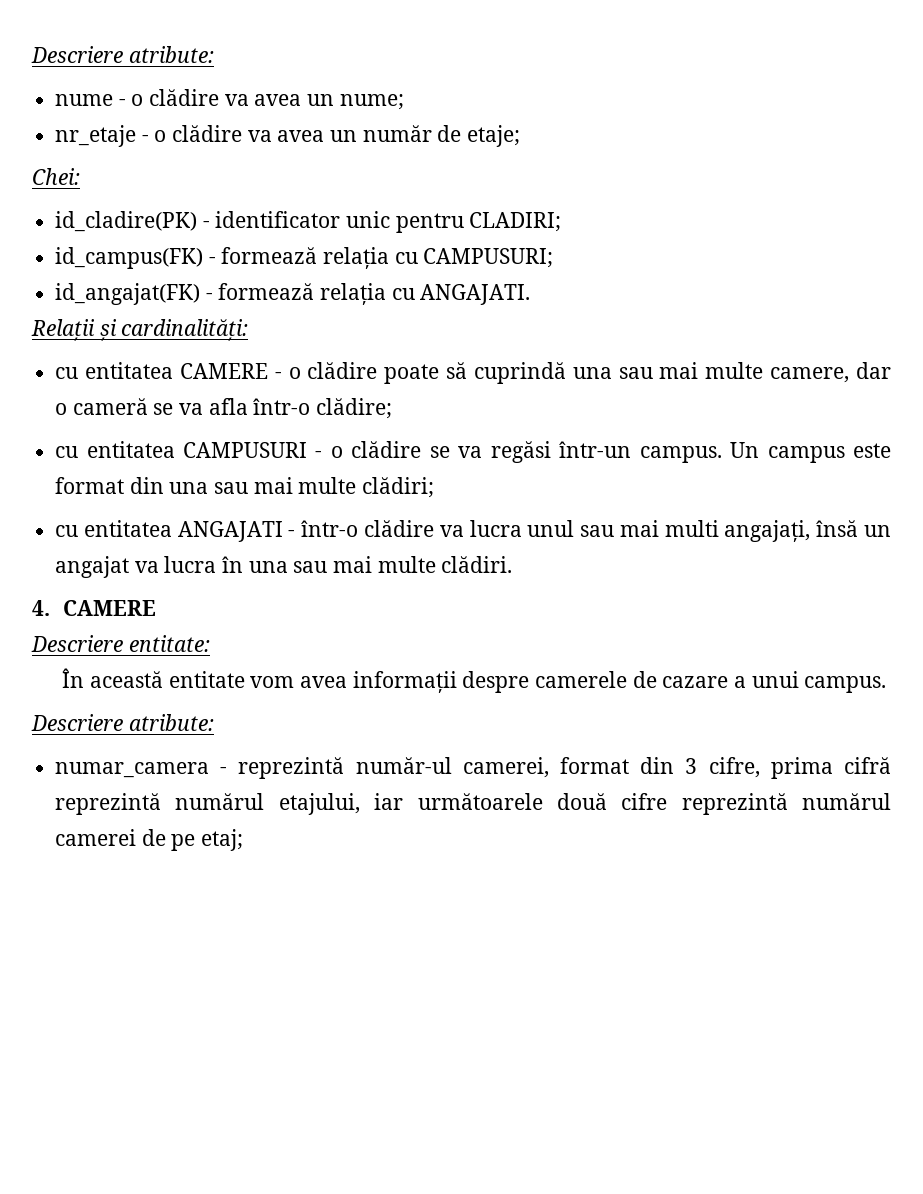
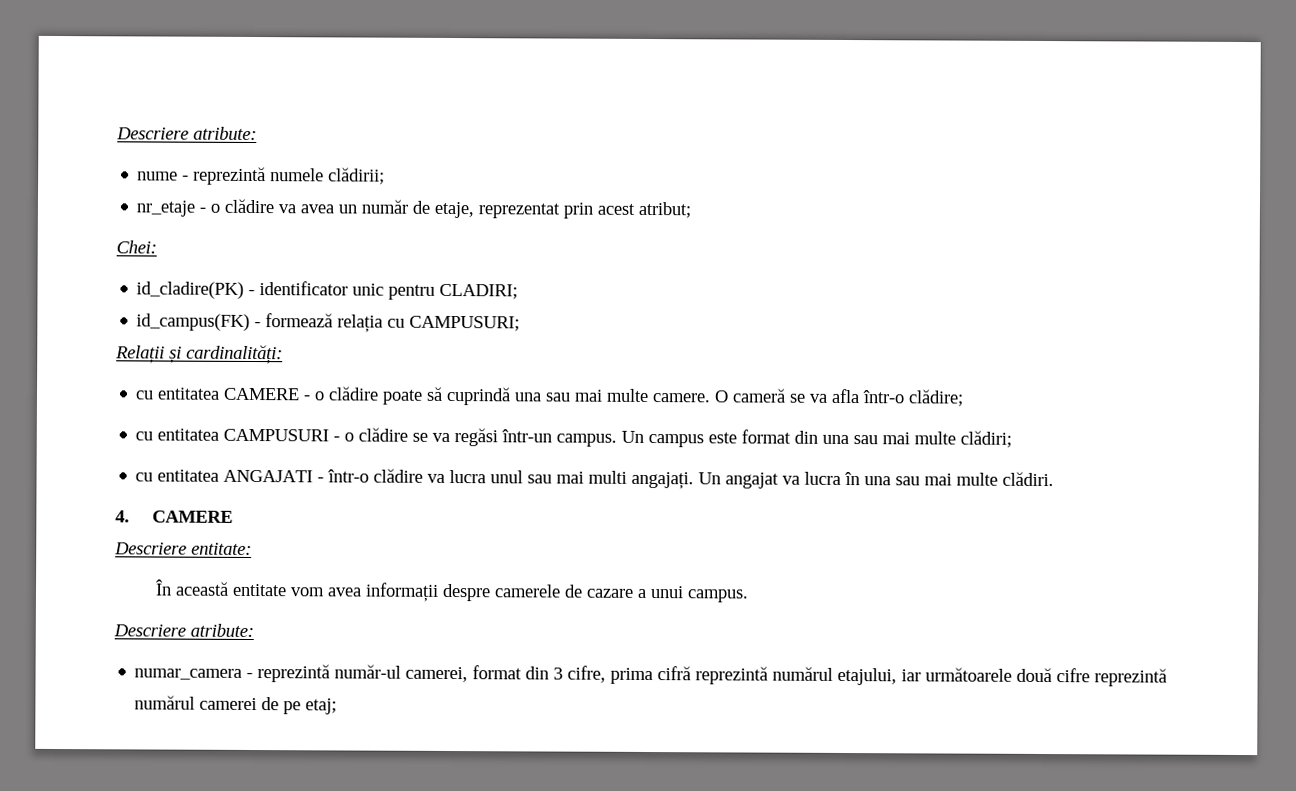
[131,89,404,110] o clădire va avea un nume; -> [193,166,386,186] reprezintă numele clădirii;
[467,125,521,147] etaje; -> [434,201,692,219] etaje, reprezentat prin acest atribut;
[55,283,531,305] // id_angajat(FK) - formează relația cu ANGAJATI. -> (521, 323) none
[770,362,892,383] [55,403,68,415] camere, dar o -> [652,390,730,403] camere. O
[724,520,892,542] angajați, însă un -> [631,471,722,490] angajați. Un

